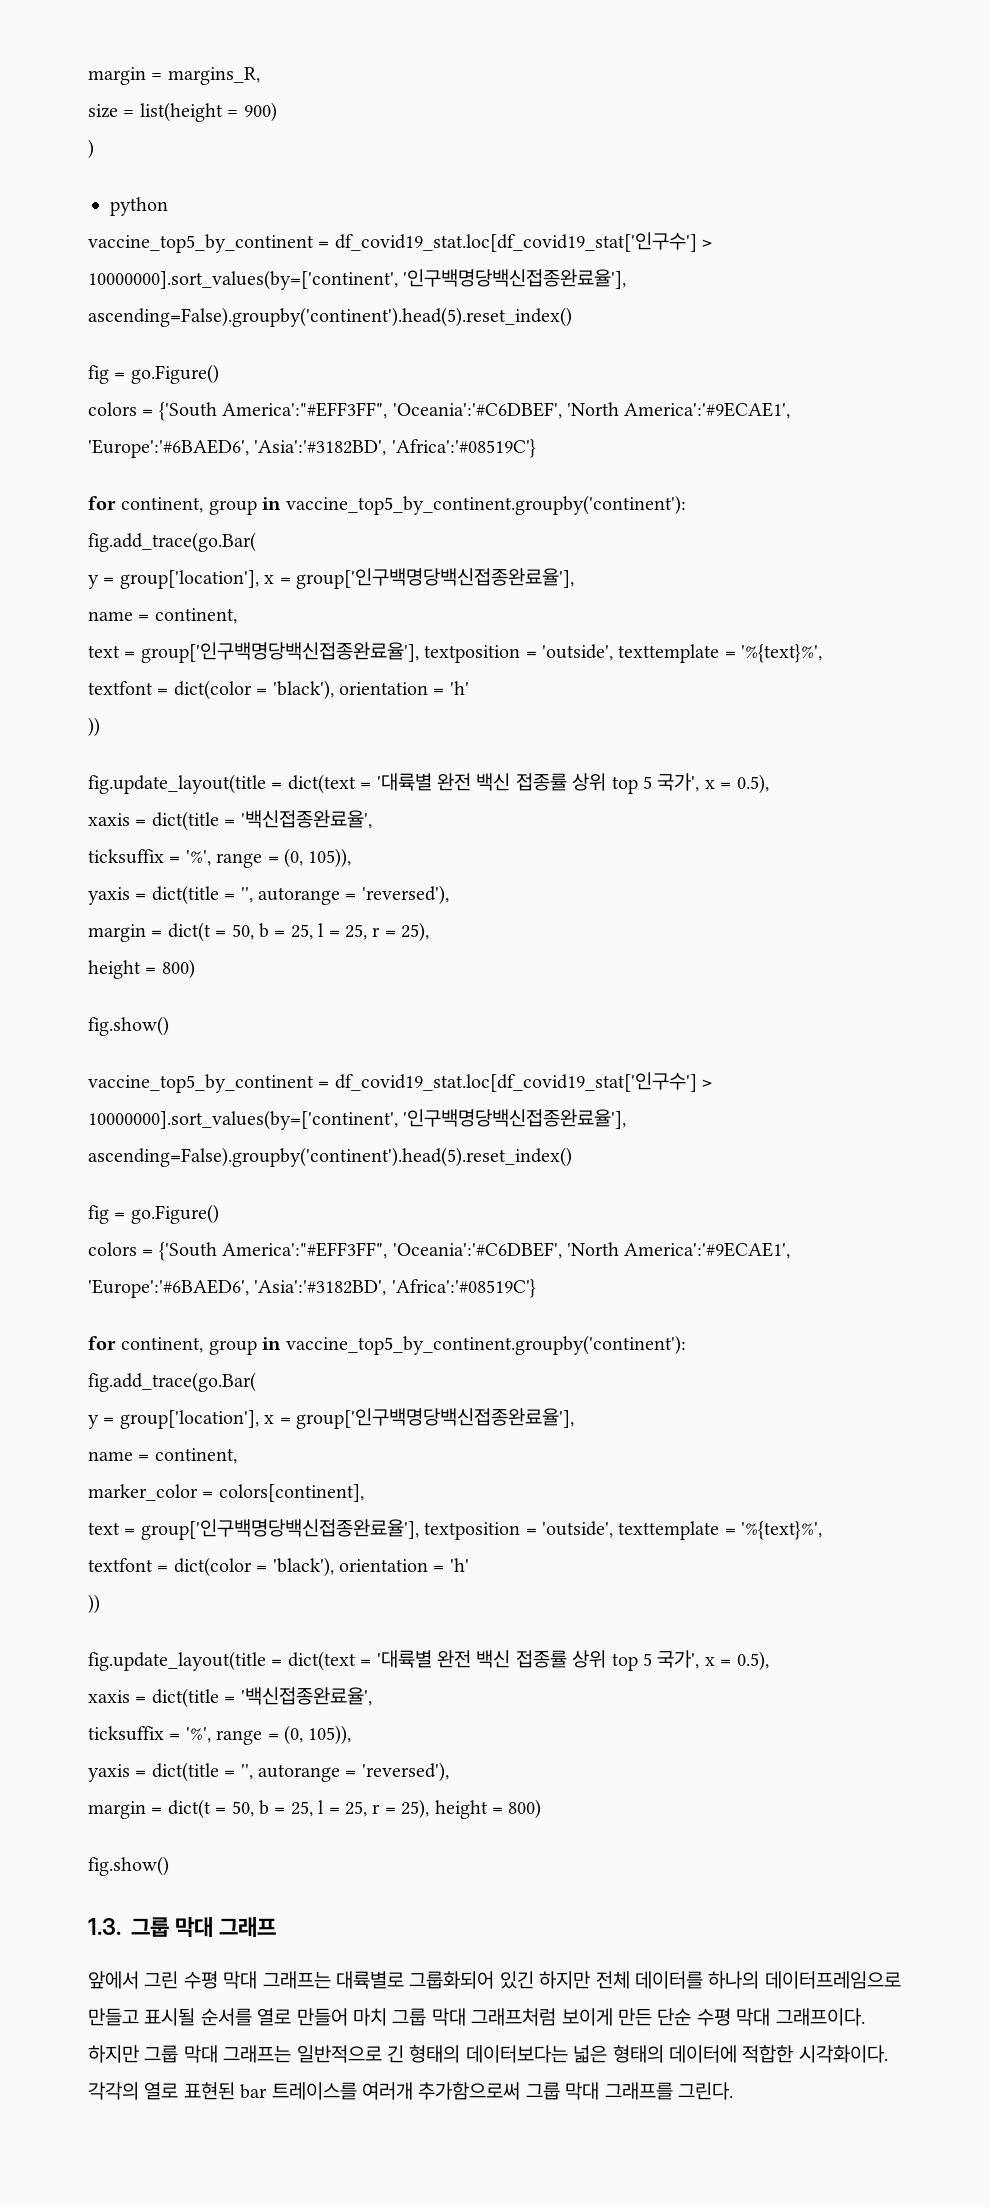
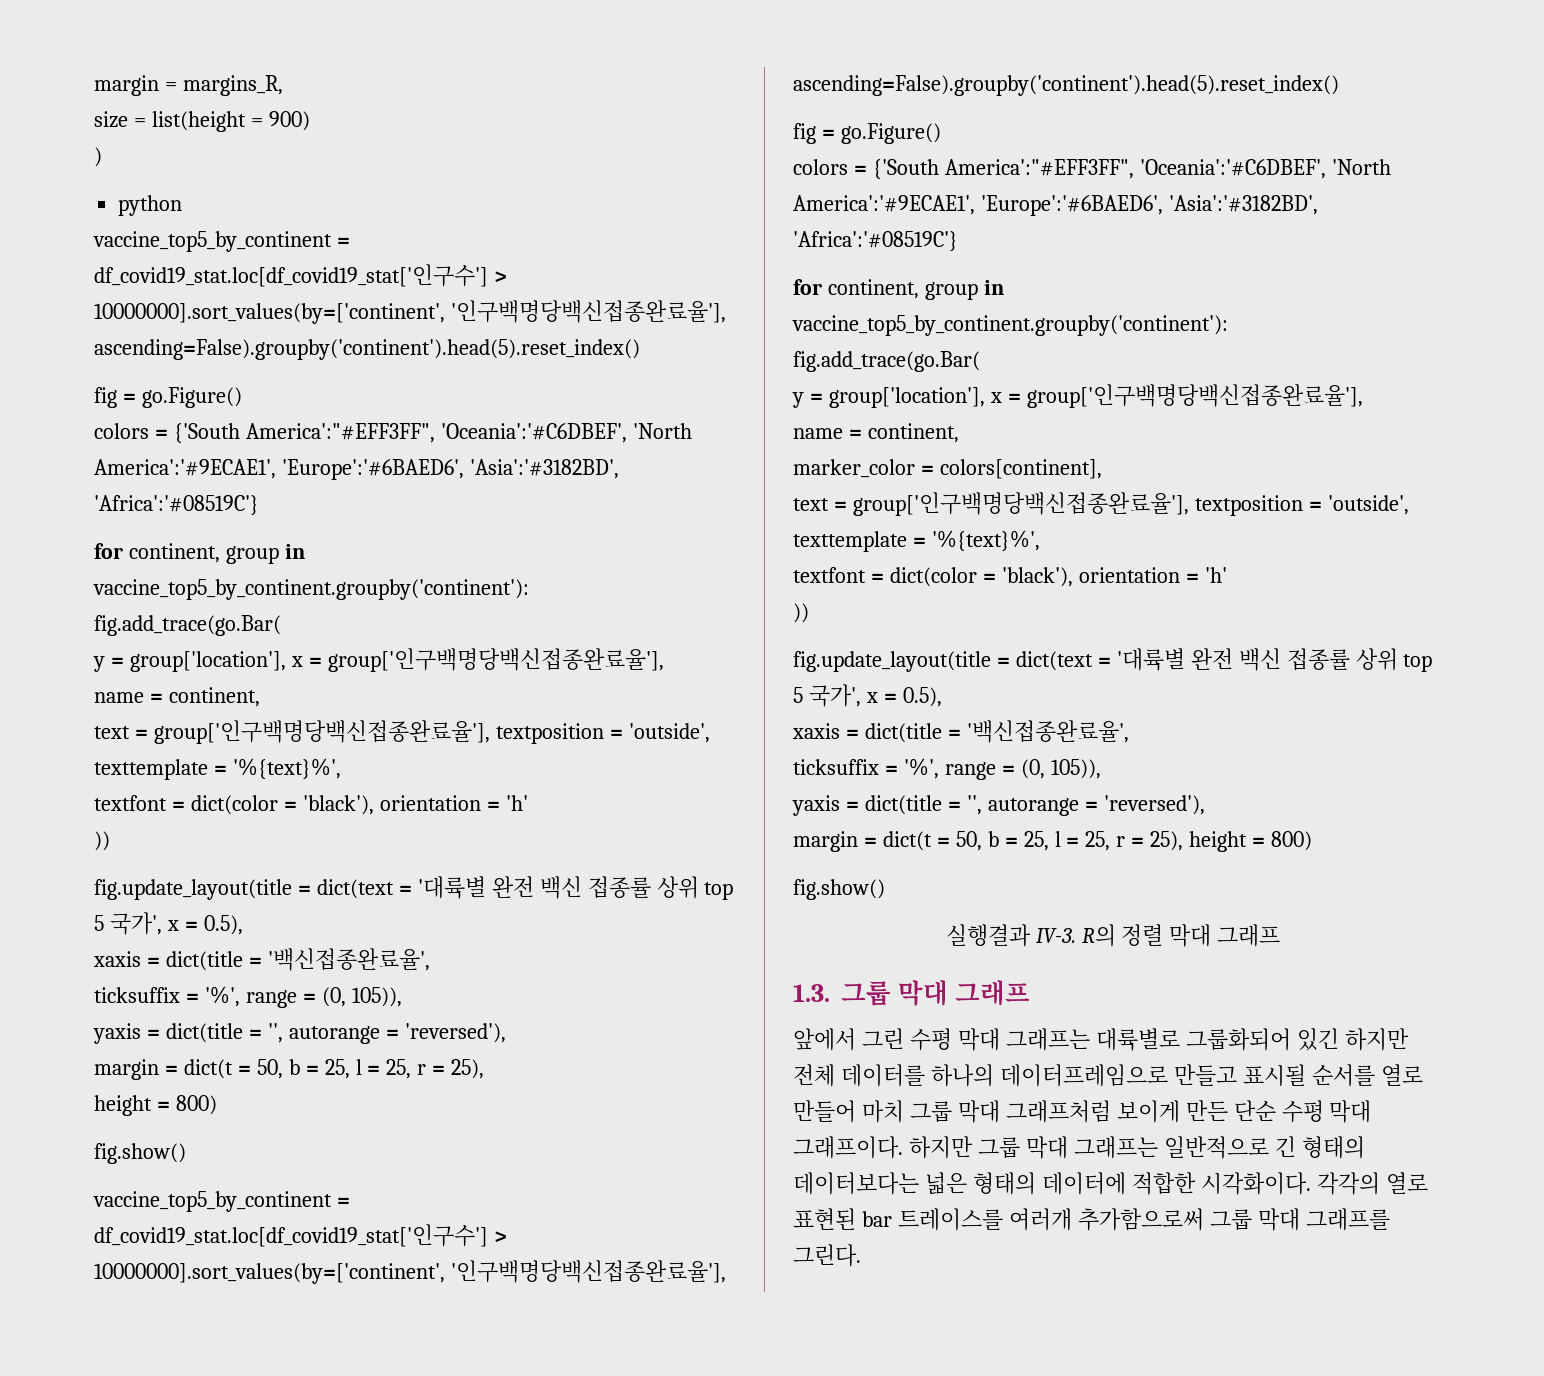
(169, 1866) none -> [945,924,1281,947] // 실행결과 IV-3. R의 정렬 막대 그래프

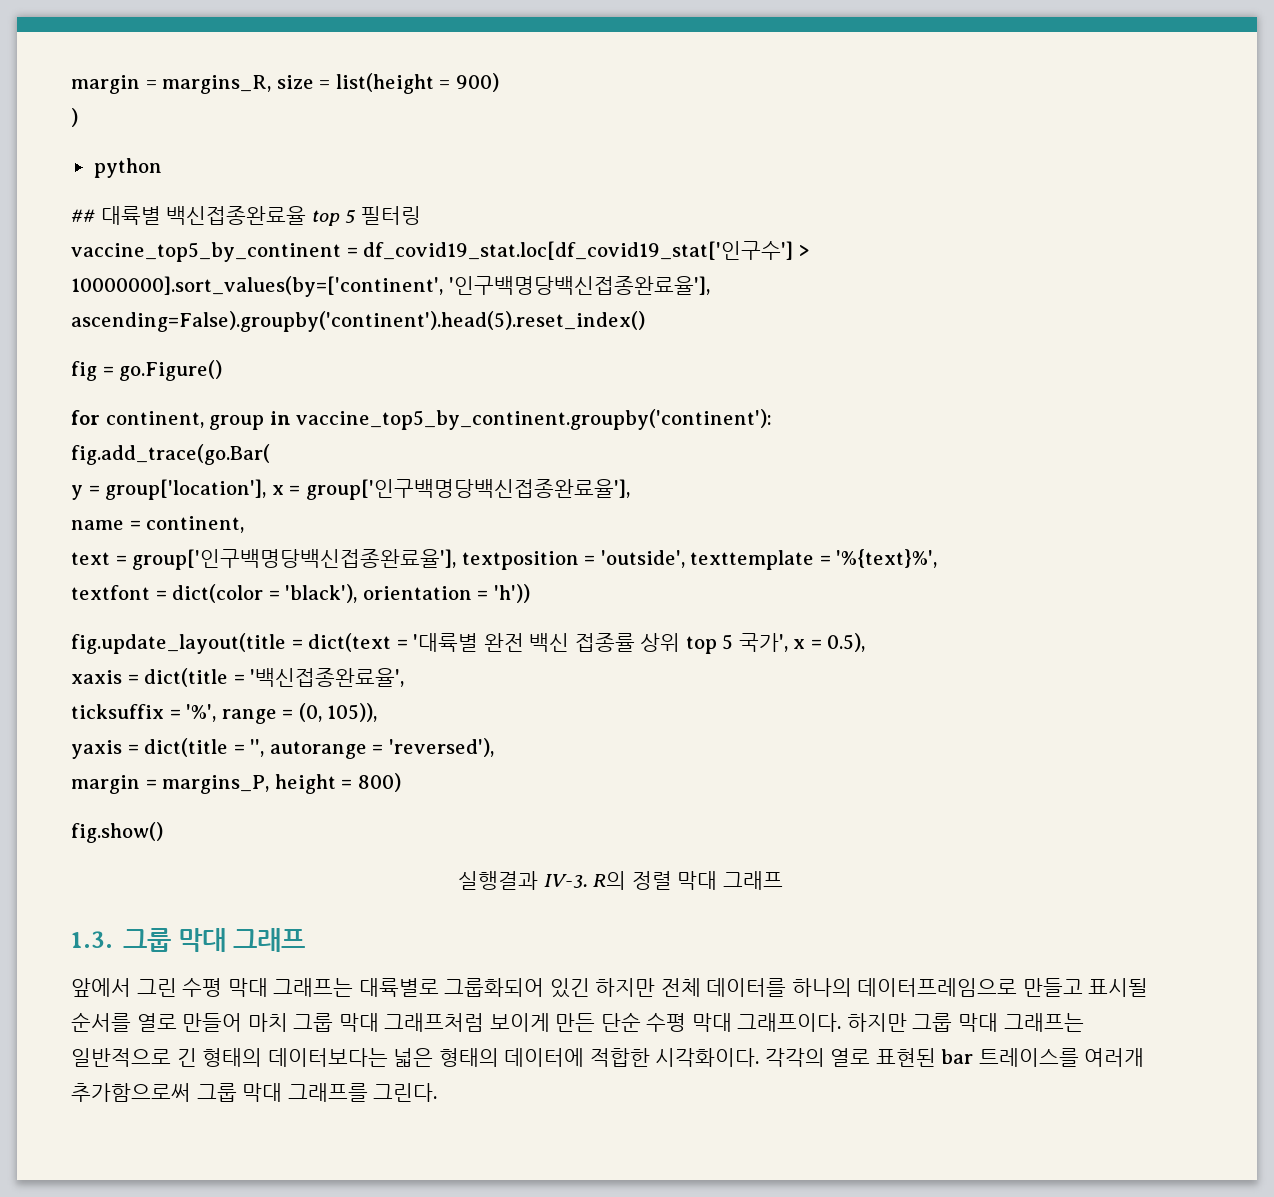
(283, 85) // -> (272, 84) none
(183, 205) none -> [71,206,421,226] // ## 대륙별 백신접종완료율 top 5 필터링
[94,423,692,444] [94,459,619,480] [94,495,259,516] // colors = {'South America':"#EFF3FF", 'Oceania':'#C6DBEF', 'North America':'#9ECAE1', 'Europe':'#6BAED6', 'Asia':'#3182BD', 'Africa':'#08519C'} -> (223, 370) none
[505,795,528,811] [94,831,110,851] 'h' // )) -> [493,584,530,603] 'h'))
[183,1059,485,1079] [94,1095,217,1116] [94,1143,186,1164] [93,1191,350,1212] [94,1224,507,1247] [94,1260,726,1284] [793,75,1339,96] [793,123,941,144] [793,159,1391,180] [793,195,1318,216] [793,231,958,252] [793,279,1004,300] [792,315,1228,336] [793,351,980,372] [792,384,1363,408] [793,423,959,443] [793,459,1102,479] [793,492,1409,516] [793,530,1040,552] [793,567,1227,587] [793,603,809,623] [793,648,1433,672] [793,684,942,707] [792,720,1129,743] [793,758,1101,780] [792,795,1205,816] [793,831,1184,852] dict(t = 50, b = 25, l = 25, r = 25), // height = 800) // fig.show() // vaccine_top5_by_continent = df_covid19_stat.loc[df_covid19_stat['인구수'] > 10000000].sort_values(by=['continent', '인구백명당백신접종완료율'], ascending=False).groupby('continent').head(5).reset_index() // fig = go.Figure() // colors = {'South America':"#EFF3FF", 'Oceania':'#C6DBEF', 'North America':'#9ECAE1', 'Europe':'#6BAED6', 'Asia':'#3182BD', 'Africa':'#08519C'} // for continent, group in vaccine_top5_by_continent.groupby('continent'): // fig.add_trace(go.Bar( // y = group['location'], x = group['인구백명당백신접종완료율'], // name = continent, // marker_color = colors[continent], // text = group['인구백명당백신접종완료율'], textposition = 'outside', texttemplate = '%{text}%', // textfont = dict(color = 'black'), orientation = 'h' // )) // fig.update_layout(title = dict(text = '대륙별 완전 백신 접종률 상위 top 5 국가', x = 0.5), // xaxis = dict(title = '백신접종완료율', // ticksuffix = '%', range = (0, 105)), // yaxis = dict(title = '', autorange = 'reversed'), // margin = dict(t = 50, b = 25, l = 25, r = 25), -> [162,775,270,794] margins_P,

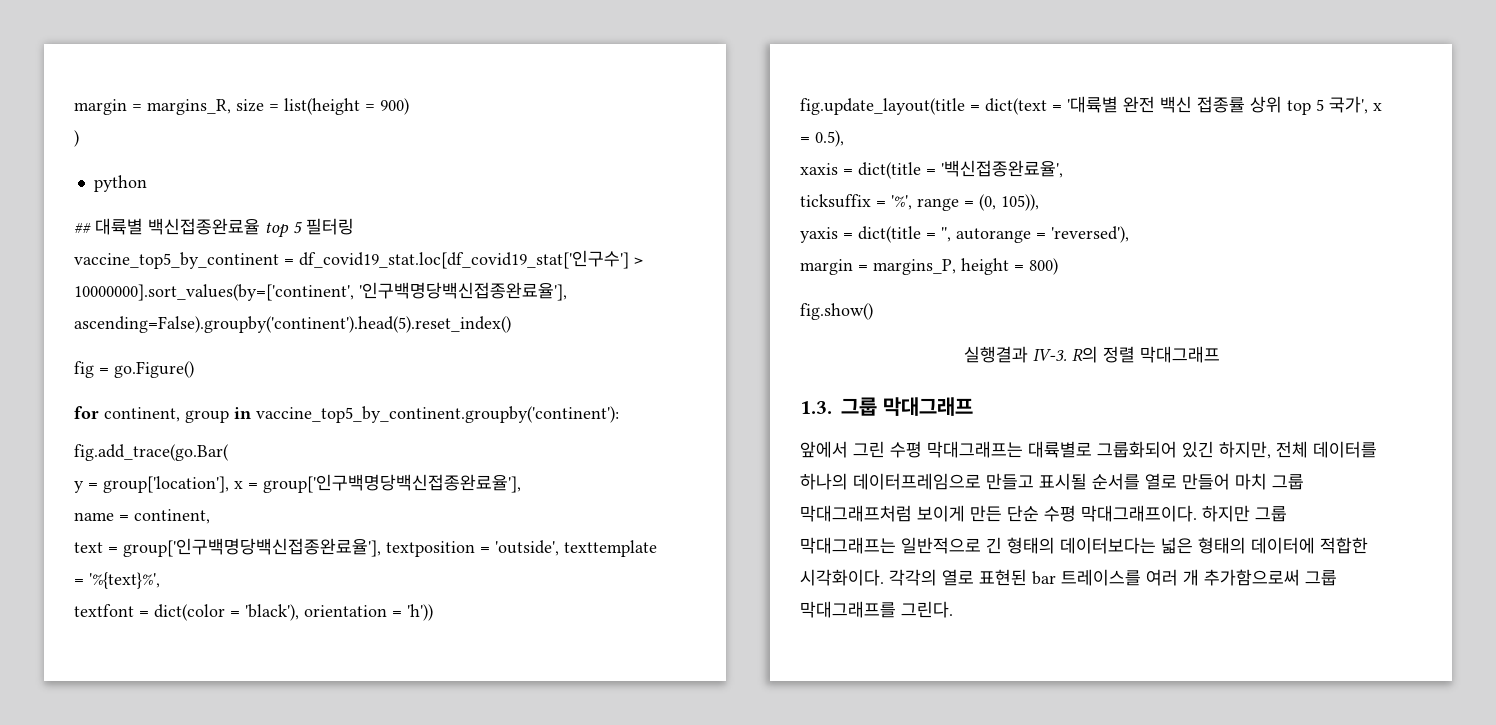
[677,871,783,890] 막대 그래프 -> [1140,346,1220,363] 막대그래프
[178,928,306,952] 막대 그래프 -> [882,397,973,416] 막대그래프
[227,978,354,997] 막대 그래프는 -> [927,441,1023,458] 막대그래프는
[595,978,656,997] 하지만 -> [1219,441,1271,459] 하지만,
[338,1013,485,1032] 막대 그래프처럼 -> [800,505,912,522] 막대그래프처럼
[691,1013,1084,1032] 막대 그래프이다. 하지만 그룹 막대 그래프는 -> [1081,505,1287,522] [800,537,896,554] 막대그래프이다. 하지만 그룹 막대그래프는
[1084,1048,1145,1067] [71,1083,368,1102] 여러개 추가함으로써 그룹 막대 그래프를 -> [1146,569,1337,586] [800,601,896,618] 여러 개 추가함으로써 그룹 막대그래프를

